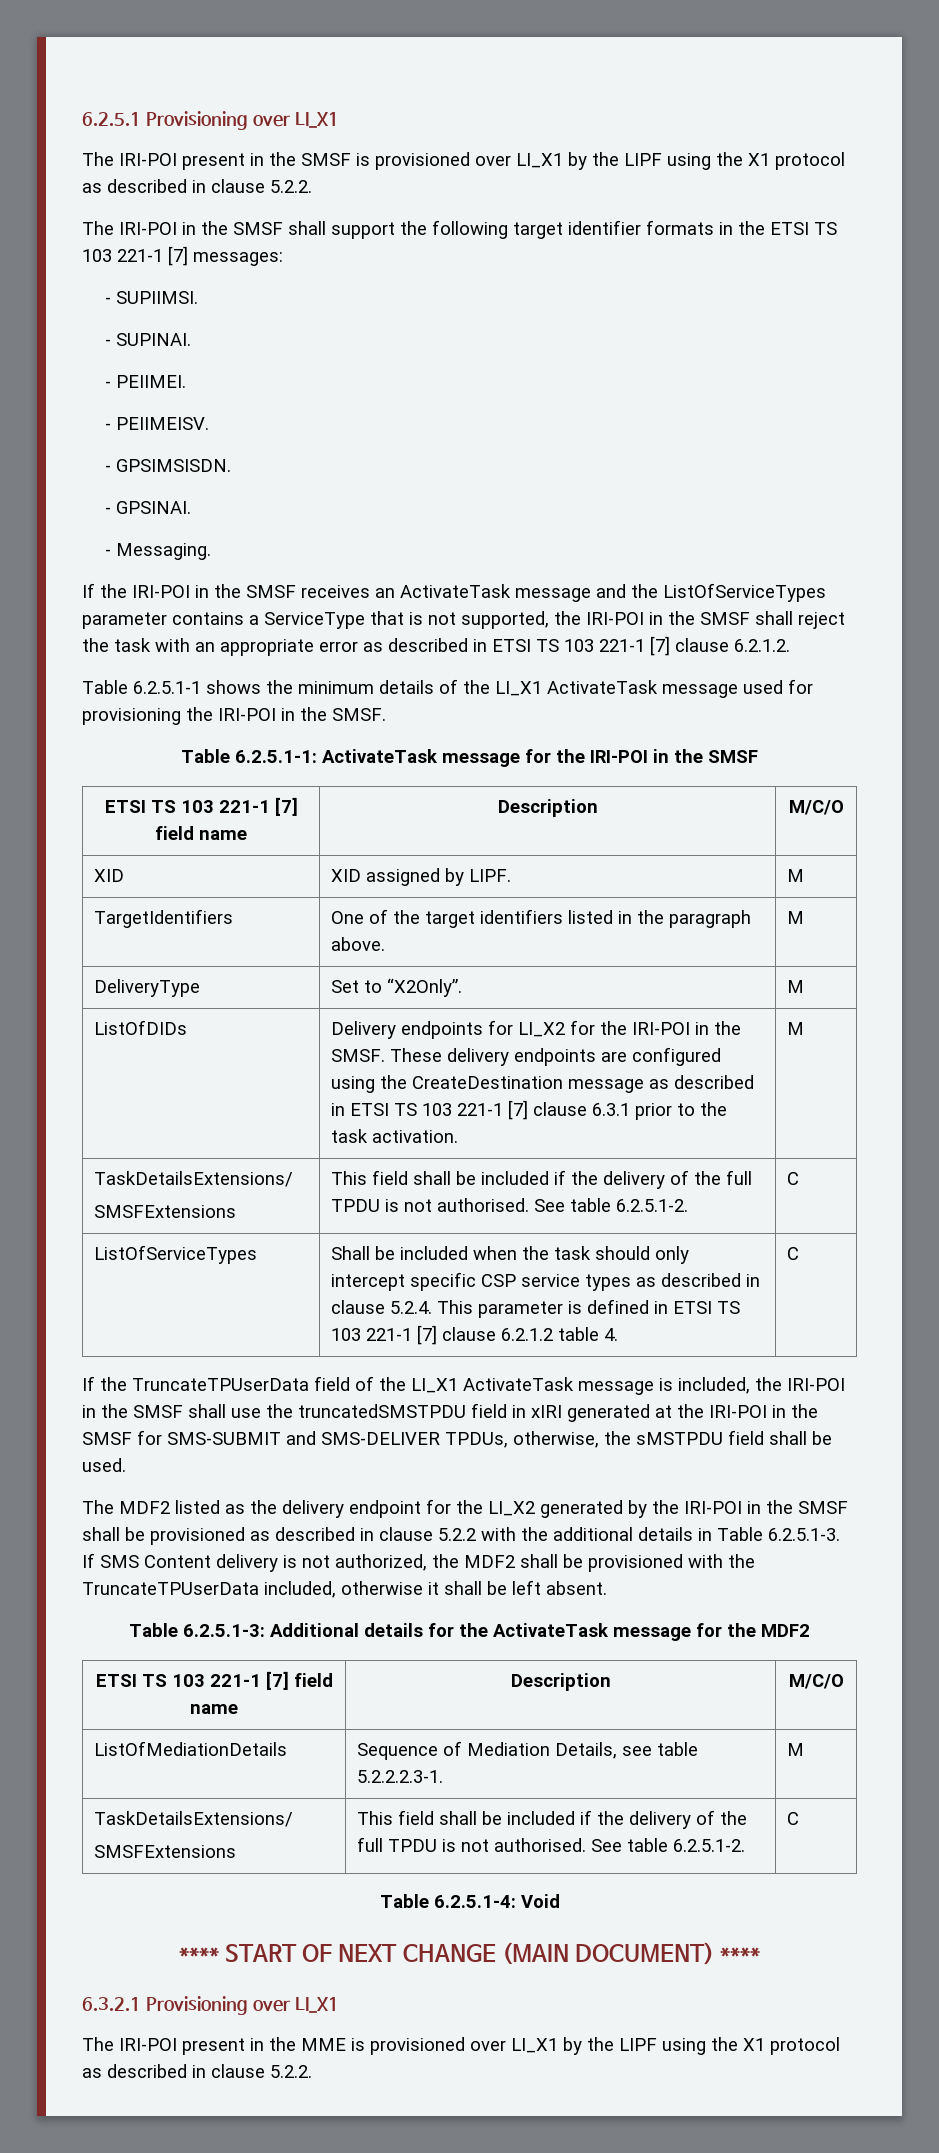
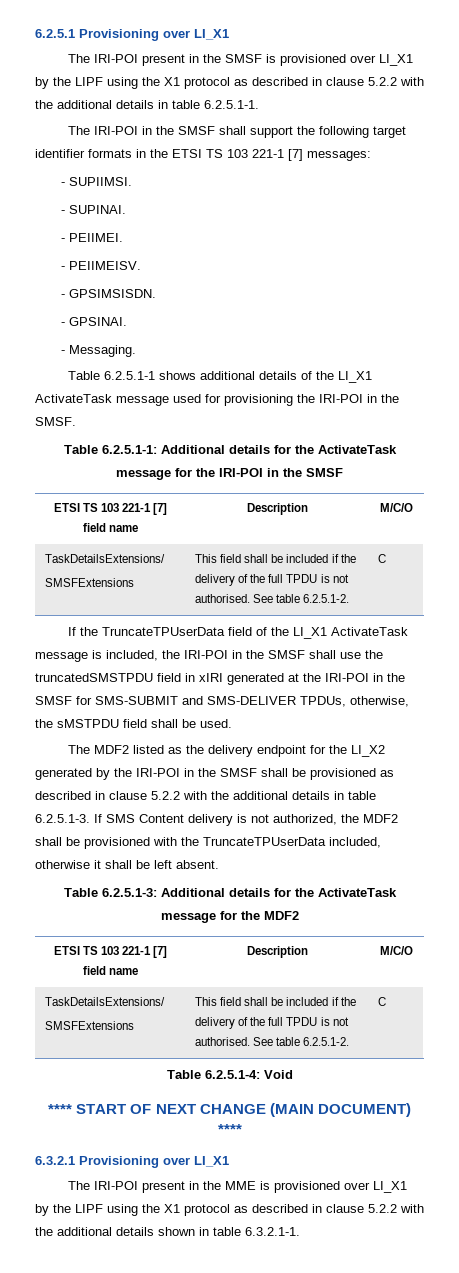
[270,180,312,193] 5.2.2. -> [368,77,424,86] [35,100,259,109] 5.2.2 with the additional details in table 6.2.5.1-1.
[82,583,826,602] [82,611,845,629] [82,636,790,656] // If the IRI-POI in the SMSF receives an ActivateTask message and the ListOfServiceTypes parameter contains a ServiceType that is not supported, the IRI-POI in the SMSF shall reject the task with an appropriate error as described in ETSI TS 103 221-1 [7] clause 6.2.1.2. -> (136, 351) none
[266,680,374,694] the minimum -> [200,371,256,380] additional
(317, 756) none -> [160,445,314,454] Additional details for the
[94,869,125,882] [331,868,512,886] [787,869,805,882] [94,909,234,928] [331,909,752,928] [331,937,386,951] [787,911,805,924] [94,979,201,997] [331,978,463,997] [787,980,805,993] [94,1020,188,1035] [331,1020,742,1039] [331,1047,722,1066] [331,1075,755,1093] [331,1100,728,1120] [331,1129,459,1143] [787,1022,805,1035] // XID | XID assigned by LIPF. | M // TargetIdentifiers | One of the target identifiers listed in the paragraph above. | M // DeliveryType | Set to “X2Only”. | M // ListOfDIDs | Delivery endpoints for LI_X2 for the IRI-POI in the SMSF. These delivery endpoints are configured using the CreateDestination message as described in ETSI TS 103 221-1 [7] clause 6.3.1 prior to the task activation. | M -> (413, 507) none
[94,1245,258,1264] [331,1246,690,1264] [331,1272,761,1291] [331,1299,741,1318] [331,1325,619,1345] [787,1247,800,1260] // ListOfServiceTypes | Shall be included when the task should only intercept specific CSP service types as described in clause 5.2.4. This parameter is defined in ETSI TS 103 221-1 [7] clause 6.2.1.2 table 4. | C -> (387, 558) none
[717,1527,763,1541] Table -> [348,791,376,800] table
[94,1741,288,1756] [357,1741,699,1760] [357,1770,444,1783] [787,1743,805,1756] // ListOfMediationDetails | Sequence of Mediation Details, see table 5.2.2.2.3-1. | M -> (413, 950) none
[270,2065,312,2078] 5.2.2. -> [368,1204,424,1213] [35,1227,300,1236] 5.2.2 with the additional details shown in table 6.3.2.1-1.

